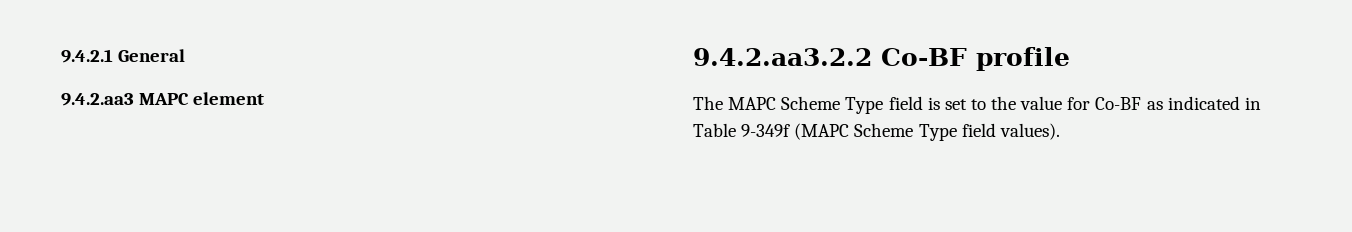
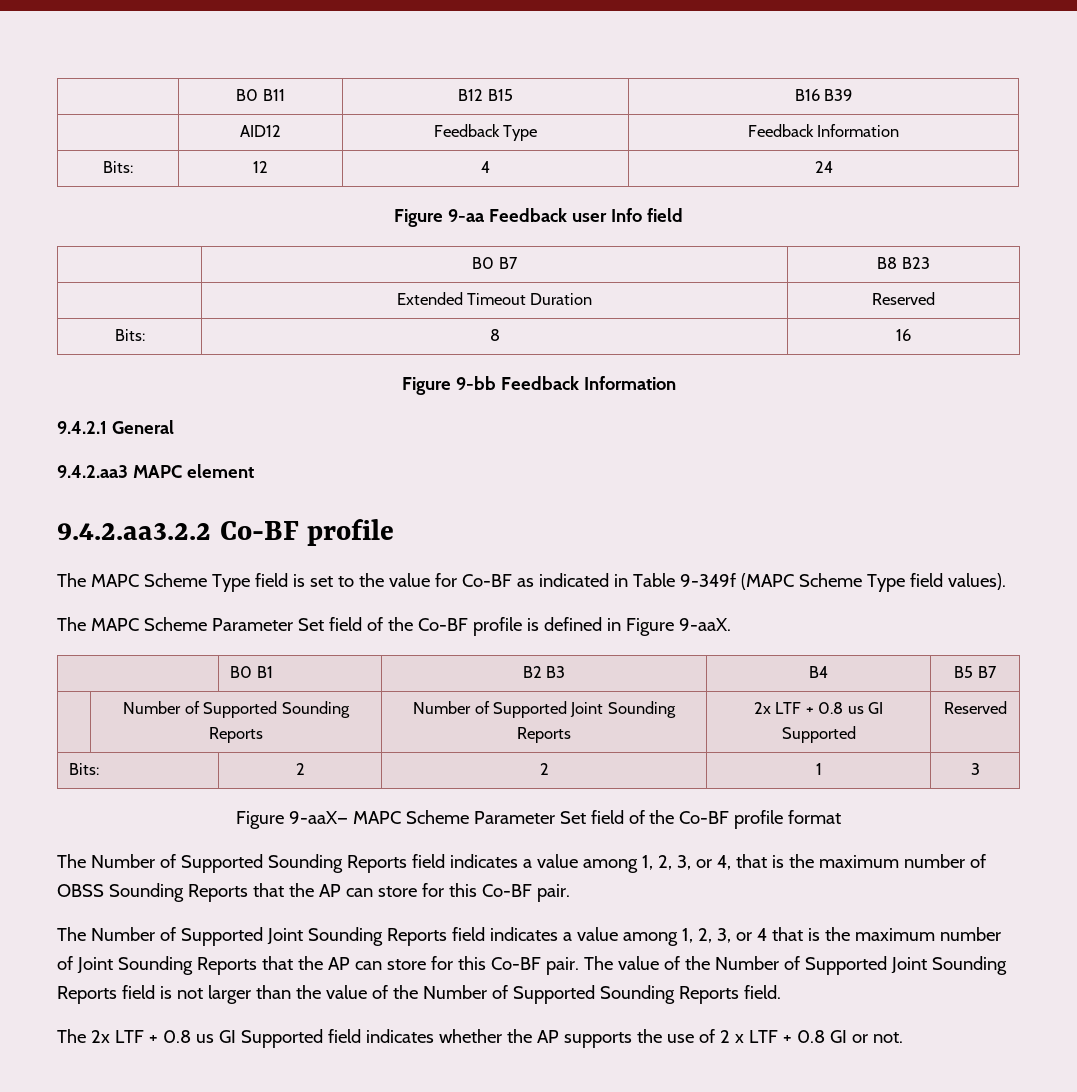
(61, 56) none -> [236,89,285,101] [458,89,513,101] [794,89,853,101] [240,125,281,137] [433,124,538,141] [747,124,900,137] [103,161,133,173] [253,161,268,173] [481,161,490,173] [814,161,833,173] [394,208,683,227] [472,257,518,269] [877,257,930,269] [396,292,593,305] [872,292,935,305] [114,329,145,341] [489,329,500,341] [896,329,911,341] [401,376,676,395] | B0 B11 | B12 B15 | B16 B39 // | AID12 | Feedback Type | Feedback Information // Bits: | 12 | 4 | 24 // Figure 9-aa Feedback user Info field // | B0 B7 | B8 B23 // | Extended Timeout Duration | Reserved // Bits: | 8 | 16 // Figure 9-bb Feedback Information //
(1060, 131) none -> [57,617,731,636] [230,666,273,678] [522,666,566,678] [809,666,828,678] [954,666,997,678] [123,701,350,718] [209,727,263,743] [413,701,676,718] [517,727,571,743] [753,702,884,714] [781,726,856,743] [943,701,1007,714] [69,763,100,775] [295,763,305,775] [539,763,549,775] [815,763,822,775] [970,763,980,775] [235,810,842,829] [57,854,986,873] [57,883,570,902] [57,927,1001,946] [57,956,1007,975] [57,985,781,1004] [57,1029,903,1048] // The MAPC Scheme Parameter Set field of the Co-BF profile is defined in Figure 9-aaX. // | B0 B1 | B2 B3 | B4 | B5 B7 // | Number of Supported Sounding Reports | Number of Supported Joint Sounding Reports | 2x LTF + 0.8 us GI Supported | Reserved // Bits: | 2 | 2 | 1 | 3 // Figure 9-aaX— MAPC Scheme Parameter Set field of the Co-BF profile format // The Number of Supported Sounding Reports field indicates a value among 1, 2, 3, or 4, that is the maximum number of OBSS Sounding Reports that the AP can store for this Co-BF pair. // The Number of Supported Joint Sounding Reports field indicates a value among 1, 2, 3, or 4 that is the maximum number of Joint Sounding Reports that the AP can store for this Co-BF pair. The value of the Number of Supported Joint Sounding Reports field is not larger than the value of the Number of Supported Sounding Reports field. // The 2x LTF + 0.8 us GI Supported field indicates whether the AP supports the use of 2 x LTF + 0.8 GI or not.

